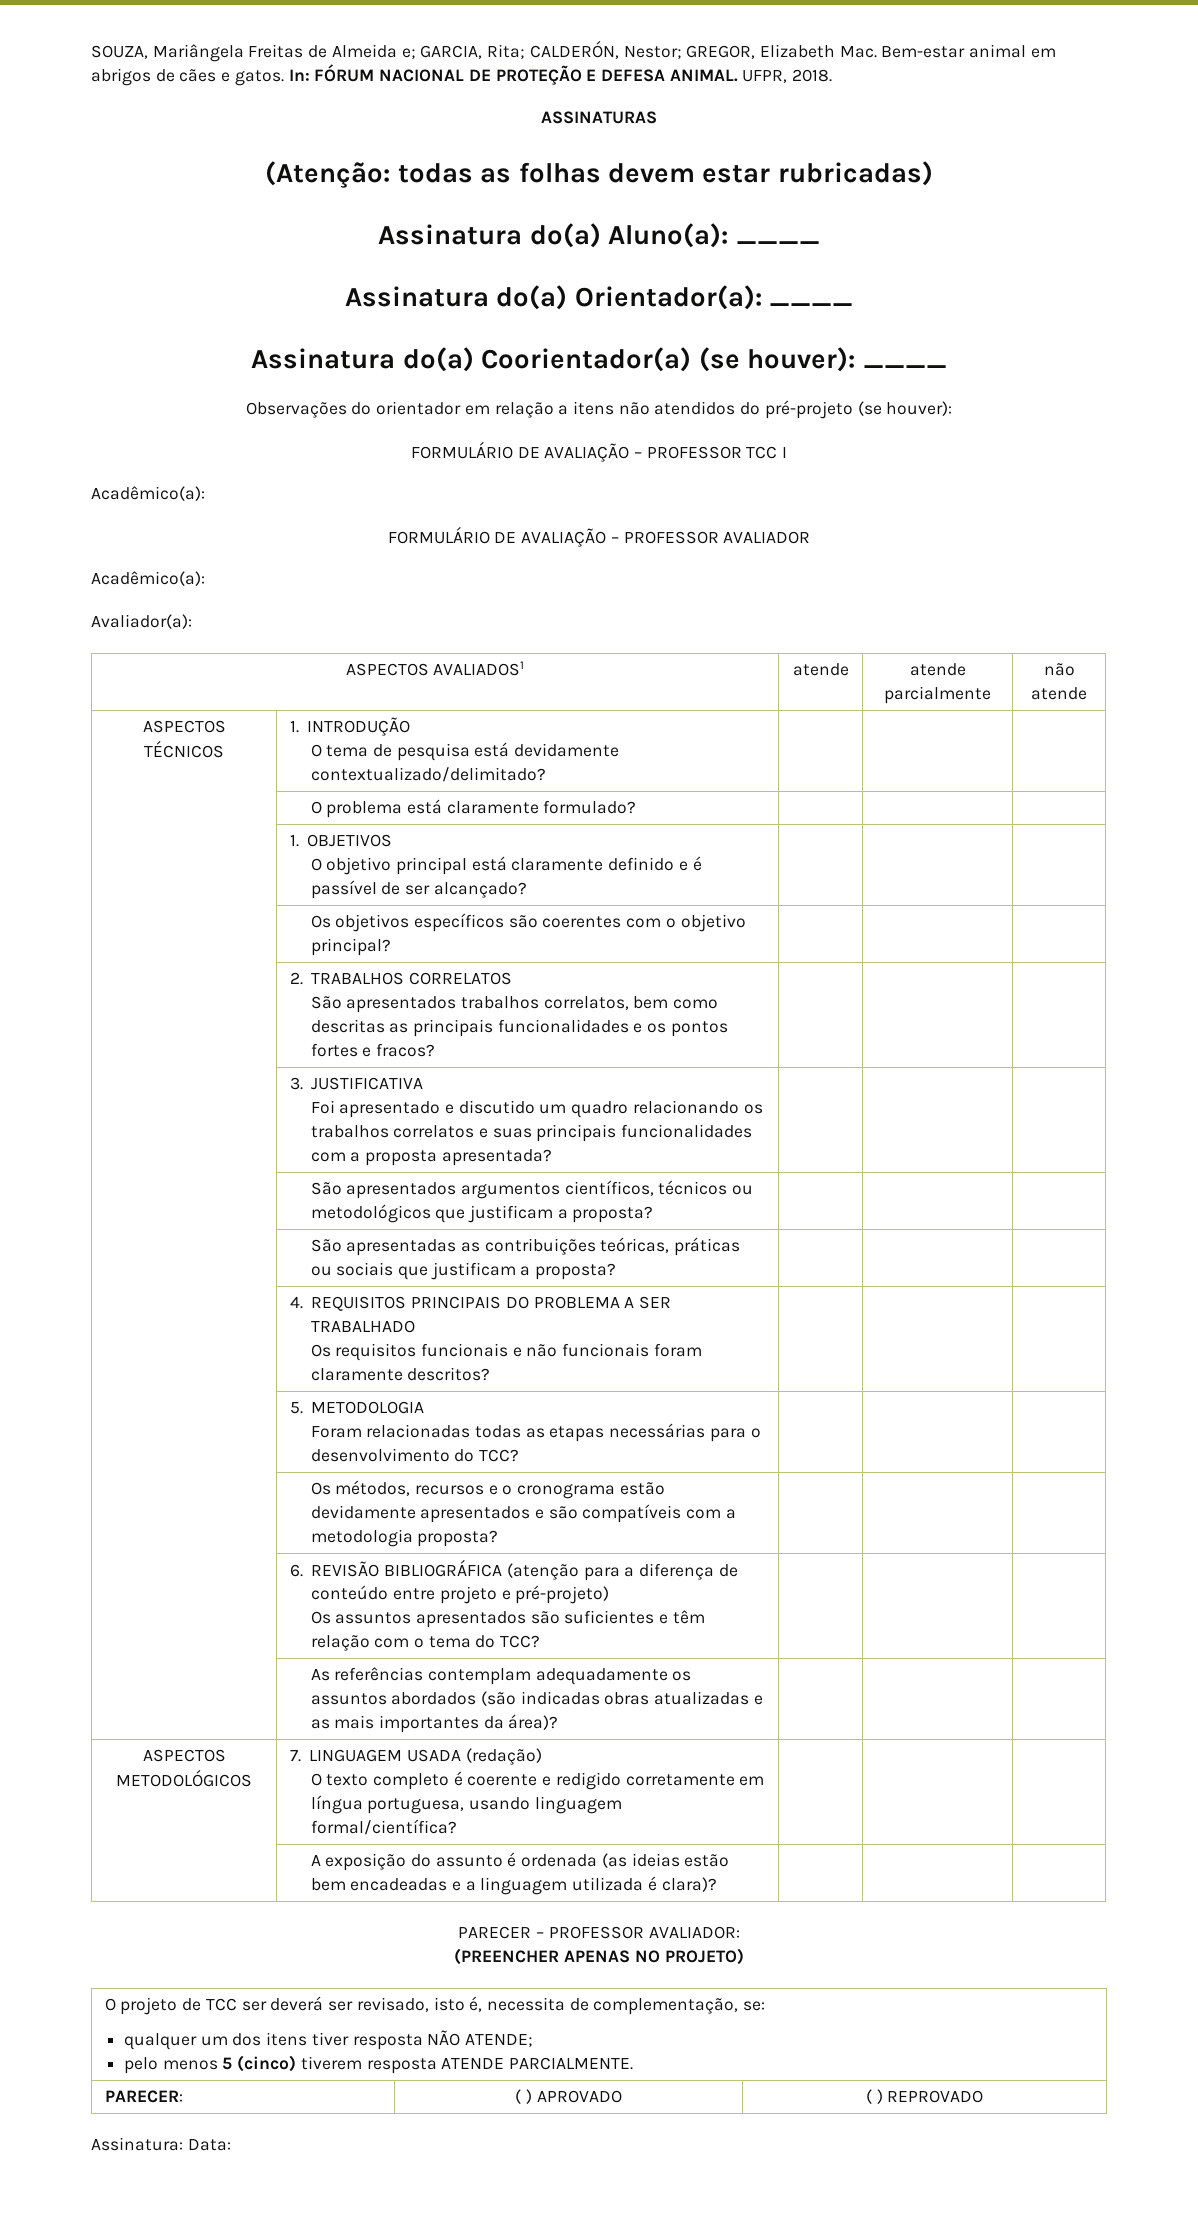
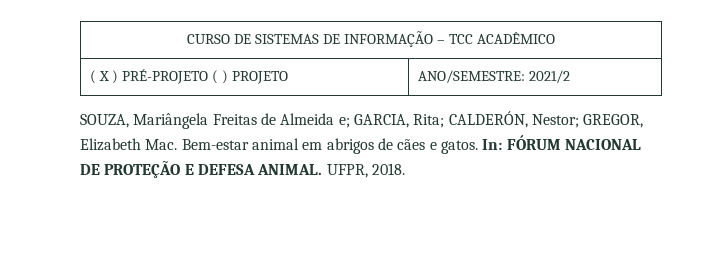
(91, 52) none -> [187,31,555,47] [89,69,289,84] [417,70,570,83] CURSO DE SISTEMAS DE INFORMAÇÃO – TCC ACADÊMICO // ( X ) PRÉ-PROJETO ( ) PROJETO | ANO/SEMESTRE: 2021/2 //
[541,111,657,124] [265,161,933,189] [378,223,820,248] [344,285,854,310] [251,347,947,372] [245,400,953,419] [410,441,788,462] [91,486,205,501] [387,526,811,547] [91,571,205,586] [91,614,192,629] [345,661,525,676] [792,663,849,676] [909,663,966,676] [884,686,991,704] [1043,663,1075,676] [1031,687,1087,700] [142,720,226,733] [144,740,224,758] [289,717,411,736] [310,742,620,761] [310,767,546,782] [310,799,637,818] [289,834,393,847] [310,856,702,875] [310,880,527,899] [310,913,746,932] [310,938,391,956] [289,972,513,985] [310,996,719,1013] [310,1019,728,1037] [310,1043,436,1057] [289,1077,424,1090] [310,1100,763,1118] [310,1124,753,1142] [310,1149,552,1166] [310,1180,754,1199] [310,1204,654,1223] [310,1237,741,1256] [310,1262,617,1280] [289,1296,672,1311] [311,1320,416,1333] [310,1343,702,1361] [310,1367,491,1381] [289,1401,425,1414] [310,1423,761,1442] [310,1448,520,1462] [310,1480,665,1499] [310,1504,736,1523] [310,1529,499,1547] [289,1559,738,1581] [311,1585,610,1604] [310,1610,705,1628] [310,1635,541,1651] [310,1667,692,1685] [310,1691,763,1706] [310,1714,559,1733] [142,1749,226,1762] [116,1769,252,1787] [289,1748,542,1765] [310,1771,765,1790] [310,1795,622,1814] [310,1819,457,1835] [310,1852,730,1871] [310,1876,717,1895] [458,1926,740,1939] [454,1948,744,1965] [104,1996,766,2015] [123,2030,534,2050] [123,2055,634,2074] [104,2090,183,2103] [515,2089,622,2104] [865,2089,984,2104] [91,2137,231,2151] // ASSINATURAS // (Atenção: todas as folhas devem estar rubricadas) // Assinatura do(a) Aluno(a): ____ // Assinatura do(a) Orientador(a): ____ // Assinatura do(a) Coorientador(a) (se houver): ____ // Observações do orientador em relação a itens não atendidos do pré-projeto (se houver): // FORMULÁRIO DE AVALIAÇÃO – PROFESSOR TCC I // Acadêmico(a): // FORMULÁRIO DE AVALIAÇÃO – PROFESSOR AVALIADOR // Acadêmico(a): // Avaliador(a): // ASPECTOS AVALIADOS1 | atende | atende parcialmente | não atende // ASPECTOS TÉCNICOS | 1. INTRODUÇÃO // O tema de pesquisa está devidamente contextualizado/delimitado? | | | // | O problema está claramente formulado? | | | // | 1. OBJETIVOS // O objetivo principal está claramente definido e é passível de ser alcançado? | | | // | Os objetivos específicos são coerentes com o objetivo principal? | | | // | 2. TRABALHOS CORRELATOS // São apresentados trabalhos correlatos, bem como descritas as principais funcionalidades e os pontos fortes e fracos? | | | // | 3. JUSTIFICATIVA // Foi apresentado e discutido um quadro relacionando os trabalhos correlatos e suas principais funcionalidades com a proposta apresentada? | | | // | São apresentados argumentos científicos, técnicos ou metodológicos que justificam a proposta? | | | // | São apresentadas as contribuições teóricas, práticas ou sociais que justificam a proposta? | | | // | 4. REQUISITOS PRINCIPAIS DO PROBLEMA A SER TRABALHADO // Os requisitos funcionais e não funcionais foram claramente descritos? | | | // | 5. METODOLOGIA // Foram relacionadas todas as etapas necessárias para o desenvolvimento do TCC? | | | // | Os métodos, recursos e o cronograma estão devidamente apresentados e são compatíveis com a metodologia proposta? | | | // | 6. REVISÃO BIBLIOGRÁFICA (atenção para a diferença de conteúdo entre projeto e pré-projeto) // Os assuntos apresentados são suficientes e têm relação com o tema do TCC? | | | // | As referências contemplam adequadamente os assuntos abordados (são indicadas obras atualizadas e as mais importantes da área)? | | | // ASPECTOS METODOLÓGICOS | 7. LINGUAGEM USADA (redação) // O texto completo é coerente e redigido corretamente em língua portuguesa, usando linguagem formal/científica? | | | // | A exposição do assunto é ordenada (as ideias estão bem encadeadas e a linguagem utilizada é clara)? | | | // PARECER – PROFESSOR AVALIADOR: // (PREENCHER APENAS NO PROJETO) // O projeto de TCC ser deverá ser revisado, isto é, necessita de complementação, se: // qualquer um dos itens tiver resposta NÃO ATENDE; // pelo menos 5 (cinco) tiverem resposta ATENDE PARCIALMENTE. // PARECER: | ( ) APROVADO | ( ) REPROVADO // Assinatura: Data: -> (405, 169) none

